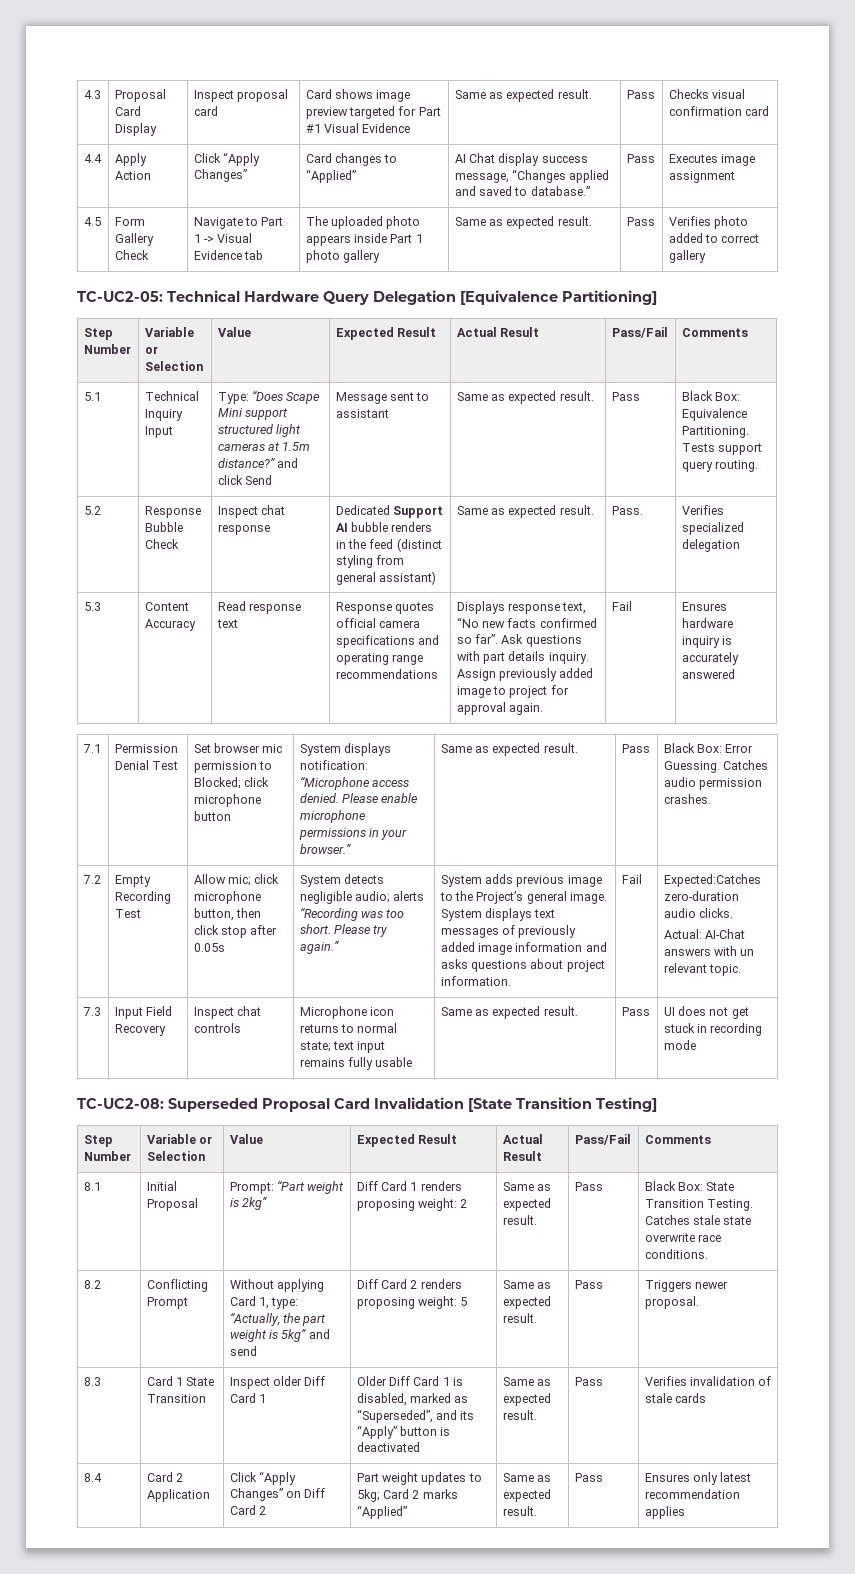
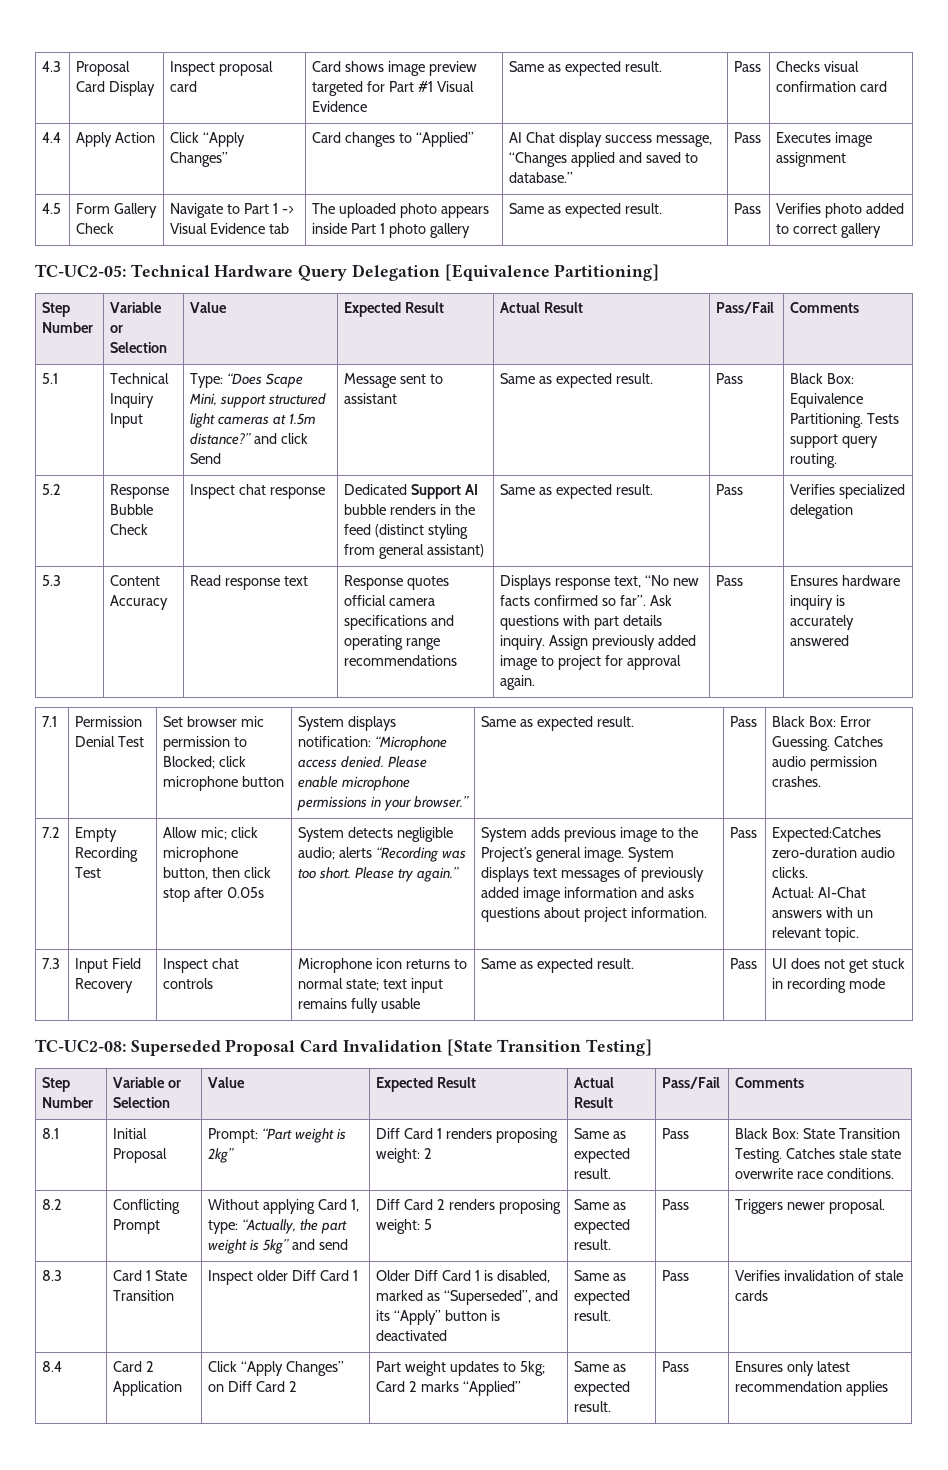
[217,408,242,417] Mini -> [189,393,218,406] Mini,
[611,506,643,515] Pass. -> [716,484,744,495] Pass
[611,601,632,611] Fail -> [716,575,744,586] Pass
[621,874,642,884] Fail -> [730,827,758,838] Pass

